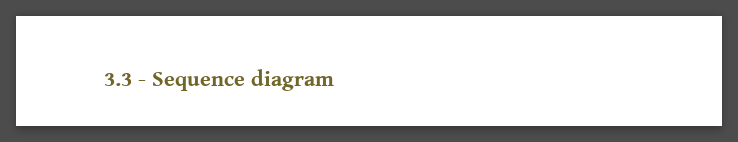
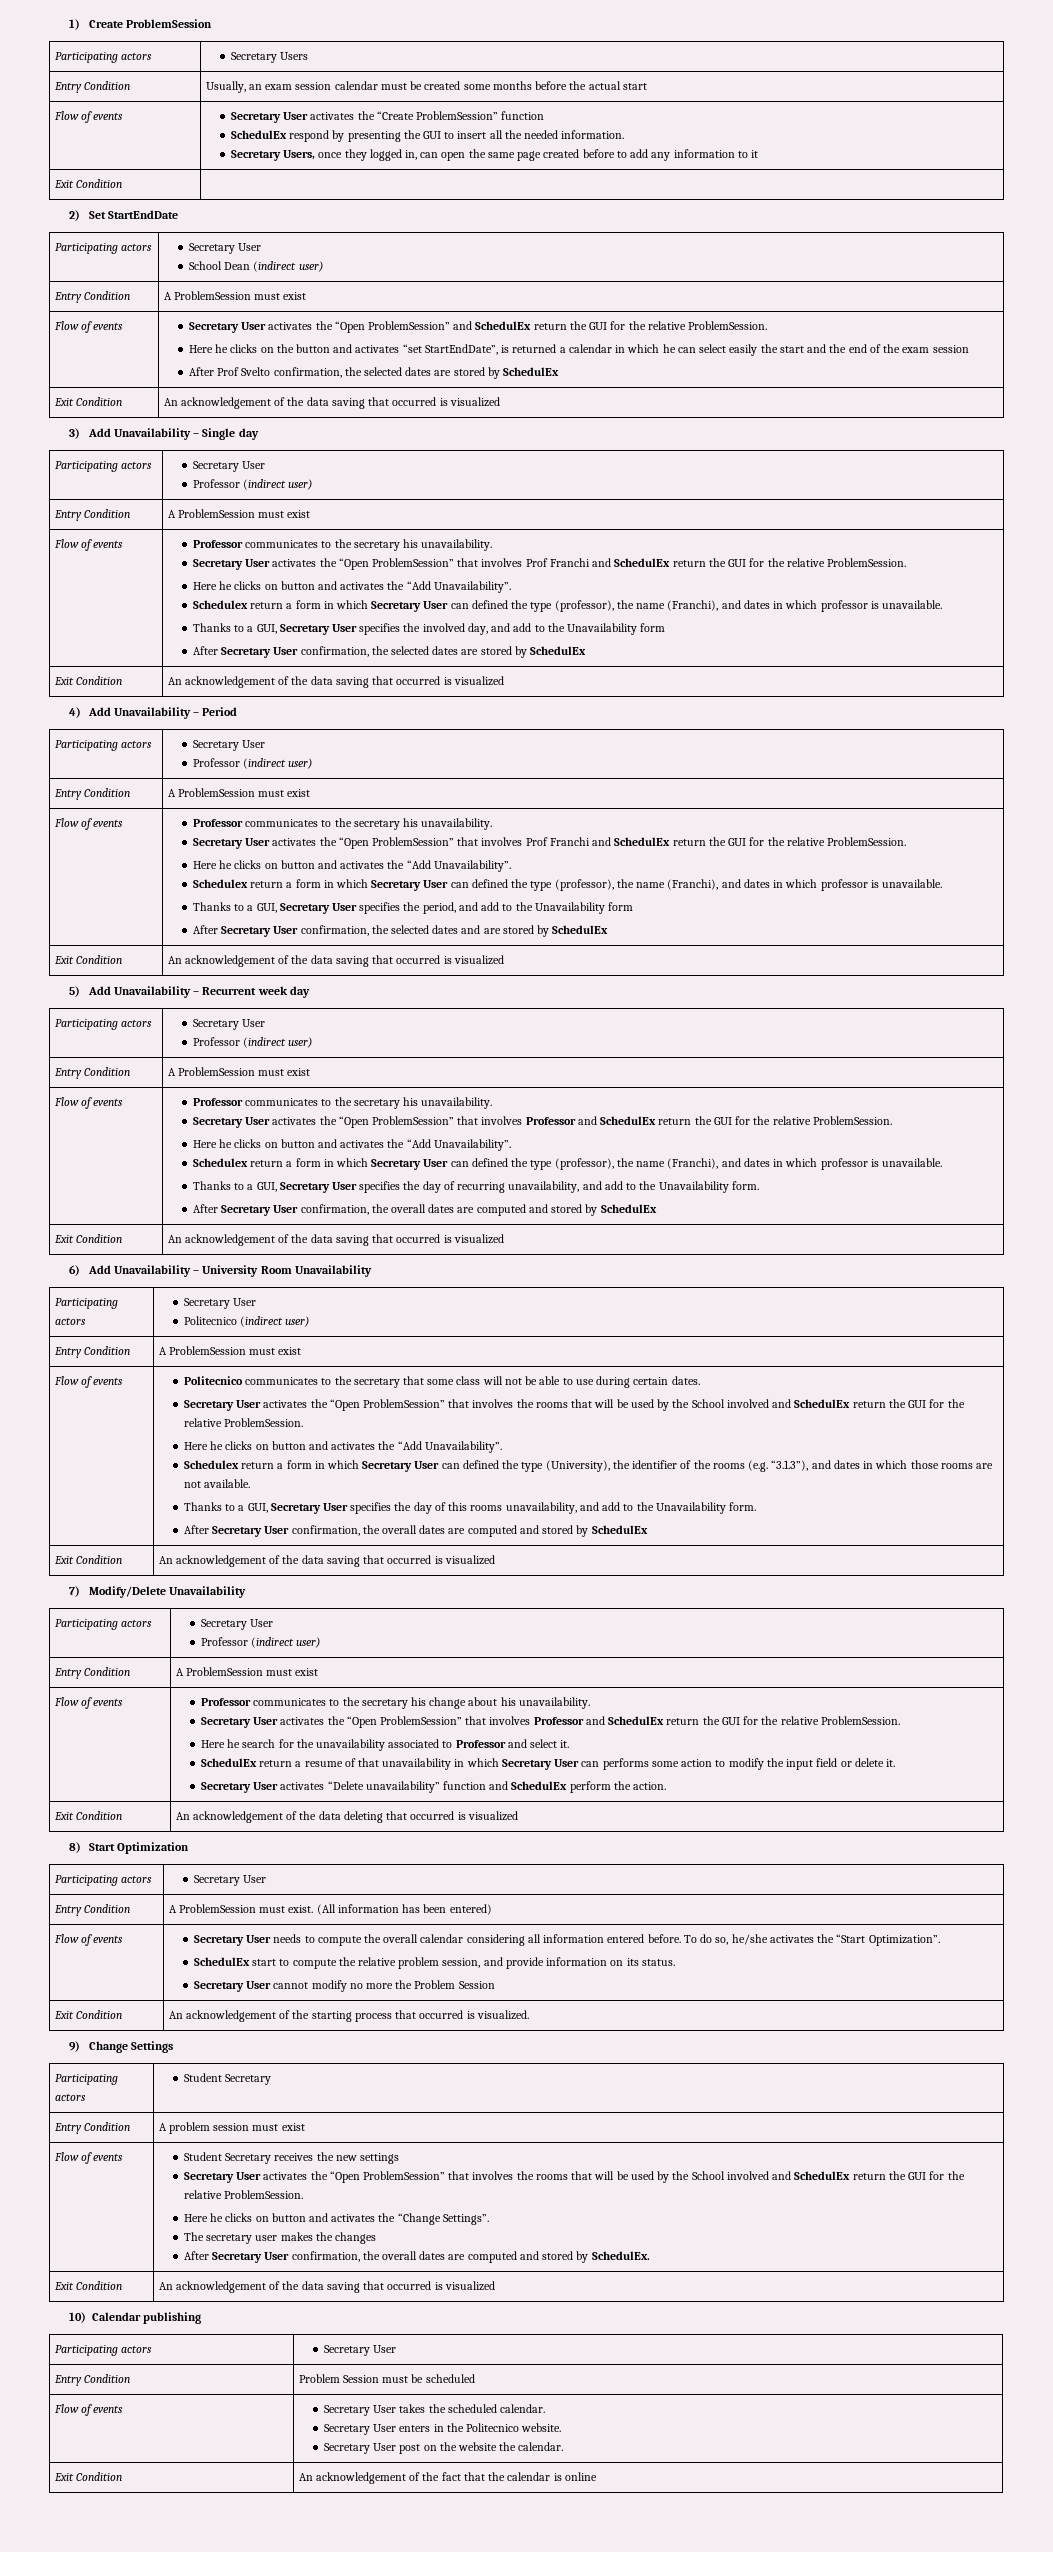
[104,69,334,91] 3.3 - Sequence diagram -> [68,19,212,30] [54,52,152,63] [230,52,309,63] [53,81,130,93] [205,81,647,93] [53,111,124,123] [230,111,545,123] [230,130,625,142] [230,149,759,161] [53,179,122,188] [68,210,178,221] [54,243,152,254] [188,243,262,254] [188,261,323,272] [53,291,130,303] [163,291,307,300] [53,321,124,333] [188,321,768,333] [188,344,969,356] [188,367,560,379] [53,397,122,406] [163,397,500,409] [68,428,259,440] [54,461,152,472] [192,461,266,472] [192,479,313,490] [53,509,130,521] [167,509,311,518] [53,539,124,551] [192,539,493,551] [192,558,907,570] [192,581,511,593] [192,600,943,612] [192,623,666,635] [192,646,587,658] [53,676,122,685] [167,676,504,688] [68,707,238,719] [54,740,152,751] [192,740,266,751] [192,758,313,769] [53,788,130,800] [167,788,311,797] [53,818,124,830] [192,818,493,830] [192,837,907,849] [192,860,511,872] [192,879,943,891] [192,902,634,914] [192,925,609,937] [53,955,122,964] [167,955,504,967] [68,986,310,998] [54,1019,152,1030] [192,1019,266,1030] [192,1037,313,1048] [53,1067,130,1079] [167,1067,311,1076] [53,1097,124,1109] [192,1097,493,1109] [192,1116,892,1128] [192,1139,511,1151] [192,1158,943,1170] [192,1181,759,1193] [192,1204,657,1216] [53,1234,122,1243] [167,1234,504,1246] [68,1265,372,1277] [54,1298,118,1309] [54,1317,86,1325] [183,1298,257,1309] [183,1316,310,1327] [53,1346,130,1358] [158,1346,302,1355] [53,1376,124,1388] [183,1376,700,1388] [183,1399,965,1411] [183,1418,304,1427] [183,1441,502,1453] [183,1460,994,1472] [183,1479,251,1488] [183,1502,757,1514] [183,1525,648,1537] [53,1555,122,1564] [158,1555,495,1567] [68,1586,246,1598] [54,1619,152,1630] [200,1619,274,1630] [200,1637,321,1648] [53,1667,130,1679] [175,1667,319,1676] [53,1697,124,1709] [200,1697,590,1709] [200,1716,900,1728] [200,1739,570,1751] [200,1758,896,1770] [200,1781,667,1793] [53,1811,122,1820] [175,1811,518,1823] [68,1842,189,1854] [54,1875,152,1886] [193,1875,267,1886] [53,1904,130,1916] [168,1904,492,1915] [53,1934,124,1946] [193,1934,940,1946] [193,1957,675,1969] [193,1980,495,1992] [53,2010,122,2019] [168,2010,529,2022] [68,2041,173,2053] [54,2074,118,2085] [54,2093,86,2101] [183,2073,272,2085] [53,2122,130,2134] [158,2122,305,2134] [53,2152,124,2164] [183,2152,399,2164] [183,2171,965,2183] [183,2190,304,2199] [183,2213,489,2225] [183,2232,376,2244] [183,2251,650,2263] [53,2281,122,2290] [158,2281,495,2293] [68,2312,202,2324] [54,2345,152,2356] [323,2345,397,2356] [53,2374,130,2386] [298,2374,475,2383] [53,2404,124,2416] [323,2404,545,2416] [323,2423,562,2435] [323,2442,564,2454] [53,2472,122,2481] [298,2472,597,2484] 1) Create ProblemSession // Participating actors | Secretary Users // Entry Condition | Usually, an exam session calendar must be created some months before the actual start // Flow of events | Secretary User activates the “Create ProblemSession” function // SchedulEx respond by presenting the GUI to insert all the needed information. // Secretary Users, once they logged in, can open the same page created before to add any information to it // Exit Condition | // 2) Set StartEndDate // Participating actors | Secretary User // School Dean (indirect user) // Entry Condition | A ProblemSession must exist // Flow of events | Secretary User activates the “Open ProblemSession” and SchedulEx return the GUI for the relative ProblemSession. // Here he clicks on the button and activates “set StartEndDate”, is returned a calendar in which he can select easily the start and the end of the exam session // After Prof Svelto confirmation, the selected dates are stored by SchedulEx // Exit Condition | An acknowledgement of the data saving that occurred is visualized // 3) Add Unavailability – Single day // Participating actors | Secretary User // Professor (indirect user) // Entry Condition | A ProblemSession must exist // Flow of events | Professor communicates to the secretary his unavailability. // Secretary User activates the “Open ProblemSession” that involves Prof Franchi and SchedulEx return the GUI for the relative ProblemSession. // Here he clicks on button and activates the “Add Unavailability”. // Schedulex return a form in which Secretary User can defined the type (professor), the name (Franchi), and dates in which professor is unavailable. // Thanks to a GUI, Secretary User specifies the involved day, and add to the Unavailability form // After Secretary User confirmation, the selected dates are stored by SchedulEx // Exit Condition | An acknowledgement of the data saving that occurred is visualized // 4) Add Unavailability – Period // Participating actors | Secretary User // Professor (indirect user) // Entry Condition | A ProblemSession must exist // Flow of events | Professor communicates to the secretary his unavailability. // Secretary User activates the “Open ProblemSession” that involves Prof Franchi and SchedulEx return the GUI for the relative ProblemSession. // Here he clicks on button and activates the “Add Unavailability”. // Schedulex return a form in which Secretary User can defined the type (professor), the name (Franchi), and dates in which professor is unavailable. // Thanks to a GUI, Secretary User specifies the period, and add to the Unavailability form // After Secretary User confirmation, the selected dates and are stored by SchedulEx // Exit Condition | An acknowledgement of the data saving that occurred is visualized // 5) Add Unavailability – Recurrent week day // Participating actors | Secretary User // Professor (indirect user) // Entry Condition | A ProblemSession must exist // Flow of events | Professor communicates to the secretary his unavailability. // Secretary User activates the “Open ProblemSession” that involves Professor and SchedulEx return the GUI for the relative ProblemSession. // Here he clicks on button and activates the “Add Unavailability”. // Schedulex return a form in which Secretary User can defined the type (professor), the name (Franchi), and dates in which professor is unavailable. // Thanks to a GUI, Secretary User specifies the day of recurring unavailability, and add to the Unavailability form. // After Secretary User confirmation, the overall dates are computed and stored by SchedulEx // Exit Condition | An acknowledgement of the data saving that occurred is visualized // 6) Add Unavailability – University Room Unavailability // Participating actors | Secretary User // Politecnico (indirect user) // Entry Condition | A ProblemSession must exist // Flow of events | Politecnico communicates to the secretary that some class will not be able to use during certain dates. // Secretary User activates the “Open ProblemSession” that involves the rooms that will be used by the School involved and SchedulEx return the GUI for the relative ProblemSession. // Here he clicks on button and activates the “Add Unavailability”. // Schedulex return a form in which Secretary User can defined the type (University), the identifier of the rooms (e.g. “3.1.3”), and dates in which those rooms are not available. // Thanks to a GUI, Secretary User specifies the day of this rooms unavailability, and add to the Unavailability form. // After Secretary User confirmation, the overall dates are computed and stored by SchedulEx // Exit Condition | An acknowledgement of the data saving that occurred is visualized // 7) Modify/Delete Unavailability // Participating actors | Secretary User // Professor (indirect user) // Entry Condition | A ProblemSession must exist // Flow of events | Professor communicates to the secretary his change about his unavailability. // Secretary User activates the “Open ProblemSession” that involves Professor and SchedulEx return the GUI for the relative ProblemSession. // Here he search for the unavailability associated to Professor and select it. // SchedulEx return a resume of that unavailability in which Secretary User can performs some action to modify the input field or delete it. // Secretary User activates “Delete unavailability” function and SchedulEx perform the action. // Exit Condition | An acknowledgement of the data deleting that occurred is visualized // 8) Start Optimization // Participating actors | Secretary User // Entry Condition | A ProblemSession must exist. (All information has been entered) // Flow of events | Secretary User needs to compute the overall calendar considering all information entered before. To do so, he/she activates the “Start Optimization”. // SchedulEx start to compute the relative problem session, and provide information on its status. // Secretary User cannot modify no more the Problem Session // Exit Condition | An acknowledgement of the starting process that occurred is visualized. // 9) Change Settings // Participating actors | Student Secretary // Entry Condition | A problem session must exist // Flow of events | Student Secretary receives the new settings // Secretary User activates the “Open ProblemSession” that involves the rooms that will be used by the School involved and SchedulEx return the GUI for the relative ProblemSession. // Here he clicks on button and activates the “Change Settings”. // The secretary user makes the changes // After Secretary User confirmation, the overall dates are computed and stored by SchedulEx. // Exit Condition | An acknowledgement of the data saving that occurred is visualized // 10) Calendar publishing // Participating actors | Secretary User // Entry Condition | Problem Session must be scheduled // Flow of events | Secretary User takes the scheduled calendar. // Secretary User enters in the Politecnico website. // Secretary User post on the website the calendar. // Exit Condition | An acknowledgement of the fact that the calendar is online

